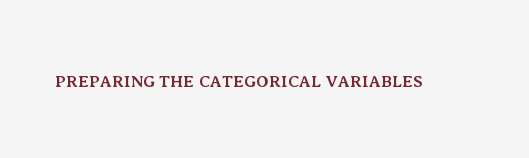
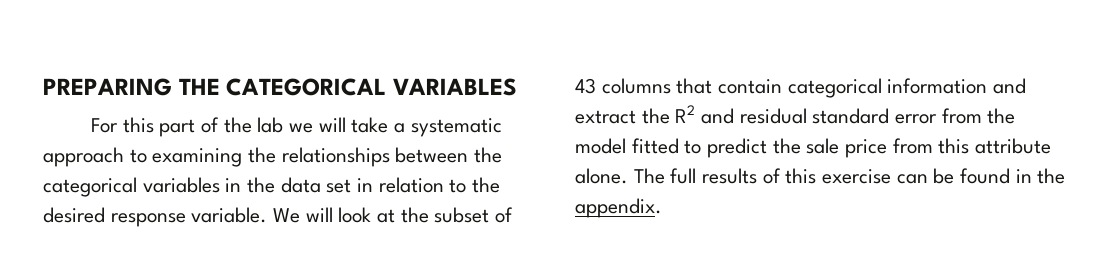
(424, 81) none -> [91,117,502,137] [43,147,503,167] [43,177,501,197] [43,207,514,227] [575,78,1027,98] [575,105,1016,124] [575,138,1052,158] [575,168,1066,184] [575,198,662,218] // For this part of the lab we will take a systematic approach to examining the relationships between the categorical variables in the data set in relation to the desired response variable. We will look at the subset of 43 columns that contain categorical information and extract the R2 and residual standard error from the model fitted to predict the sale price from this attribute alone. The full results of this exercise can be found in the appendix.

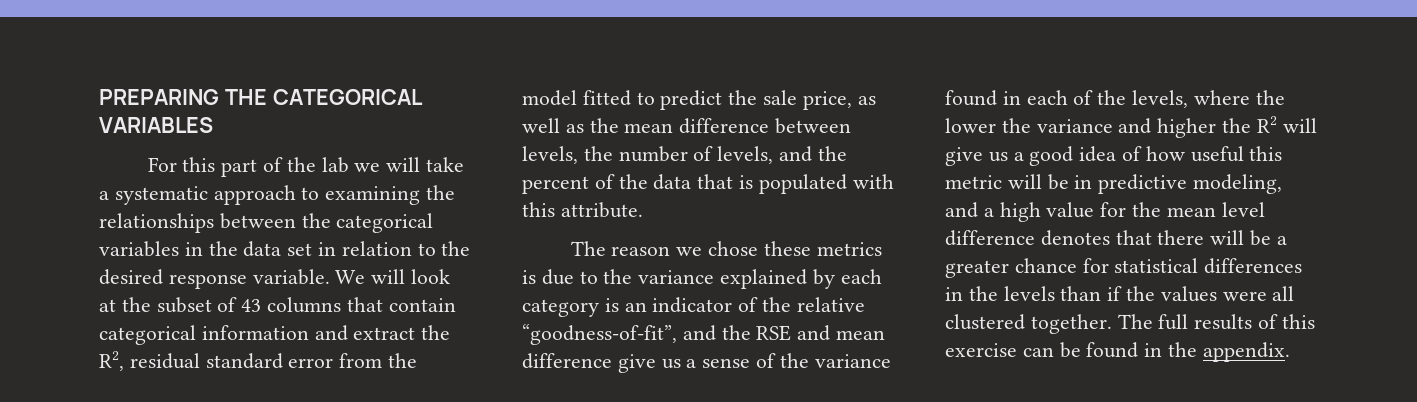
[675,105,735,124] R2 and -> [99,351,124,371] R2,
[845,138,1052,158] [575,168,628,184] price from this attribute alone. -> [802,91,876,110] [522,118,852,134] [522,146,847,164] [522,174,894,194] [522,202,643,218] [570,241,882,256] [522,269,882,289] [522,297,865,317] [522,324,886,345] [522,353,891,373] [945,90,1285,108] [945,116,1317,138] [945,146,1283,166] [945,174,1283,194] [945,202,1265,222] [945,230,1287,246] [945,258,1303,278] [945,286,1295,302] [945,314,1112,334] price, as well as the mean difference between levels, the number of levels, and the percent of the data that is populated with this attribute. // The reason we chose these metrics is due to the variance explained by each category is an indicator of the relative “goodness-of-fit”, and the RSE and mean difference give us a sense of the variance found in each of the levels, where the lower the variance and higher the R2 will give us a good idea of how useful this metric will be in predictive modeling, and a high value for the mean level difference denotes that there will be a greater chance for statistical differences in the levels than if the values were all clustered together.

